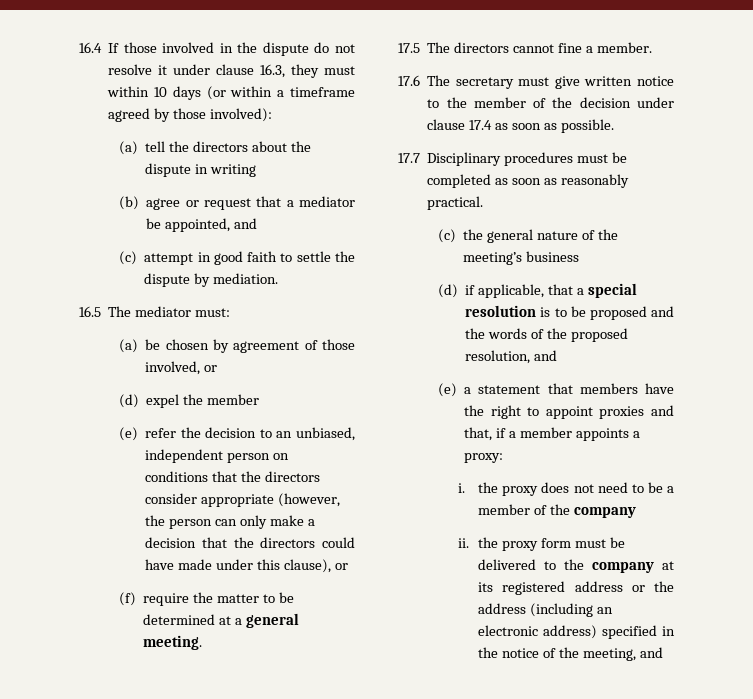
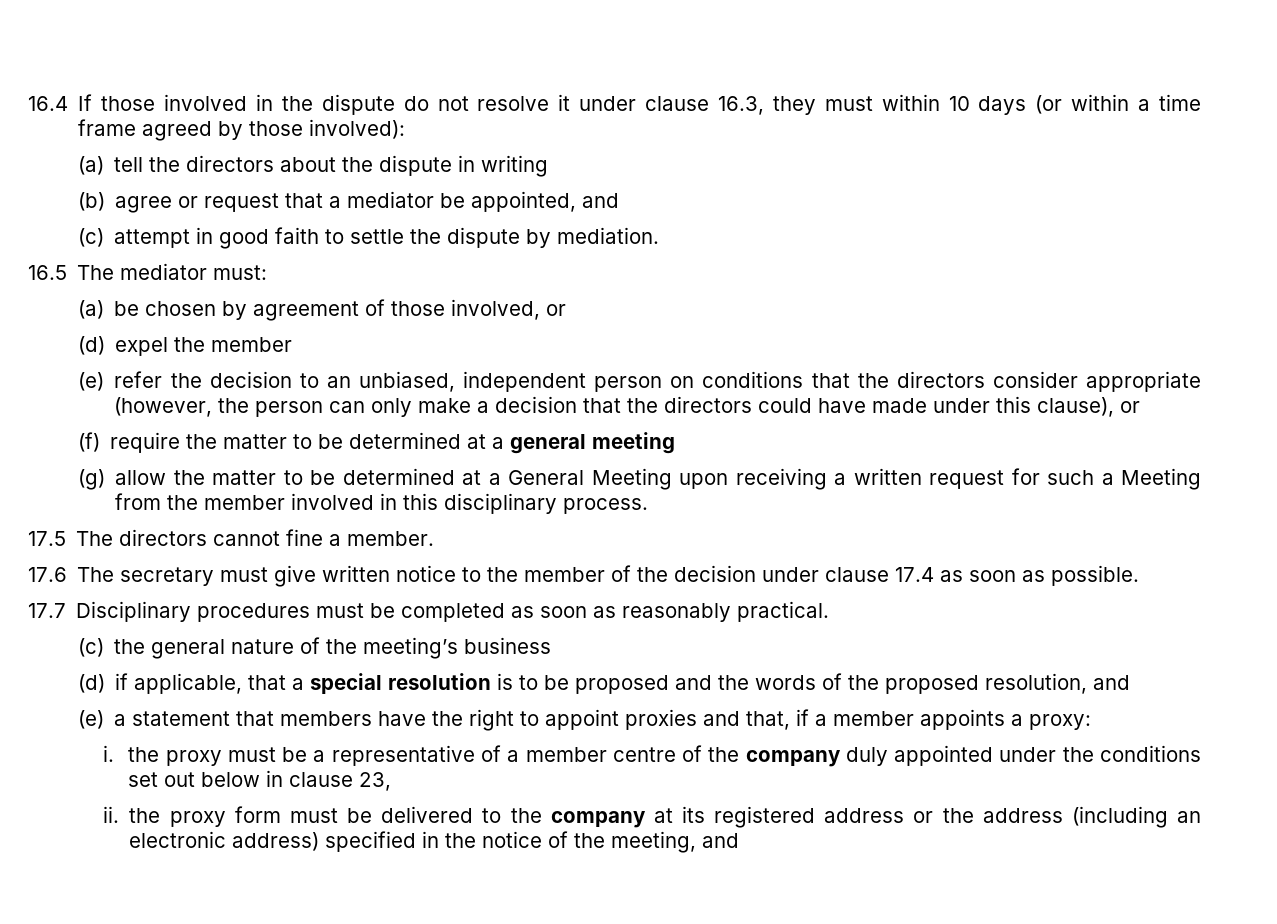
[290,87,355,97] timeframe -> [1158,94,1201,111] [78,119,137,136] time frame
[143,635,203,650] meeting. -> [592,432,676,454] [78,468,1201,490] [115,493,649,514] meeting // (g) allow the matter to be determined at a General Meeting upon receiving a written request for such a Meeting from the member involved in this disciplinary process.
[541,482,674,493] [478,504,636,518] does not need to be a member of the company -> [227,745,1202,767] [128,770,392,791] must be a representative of a member centre of the company duly appointed under the conditions set out below in clause 23,

